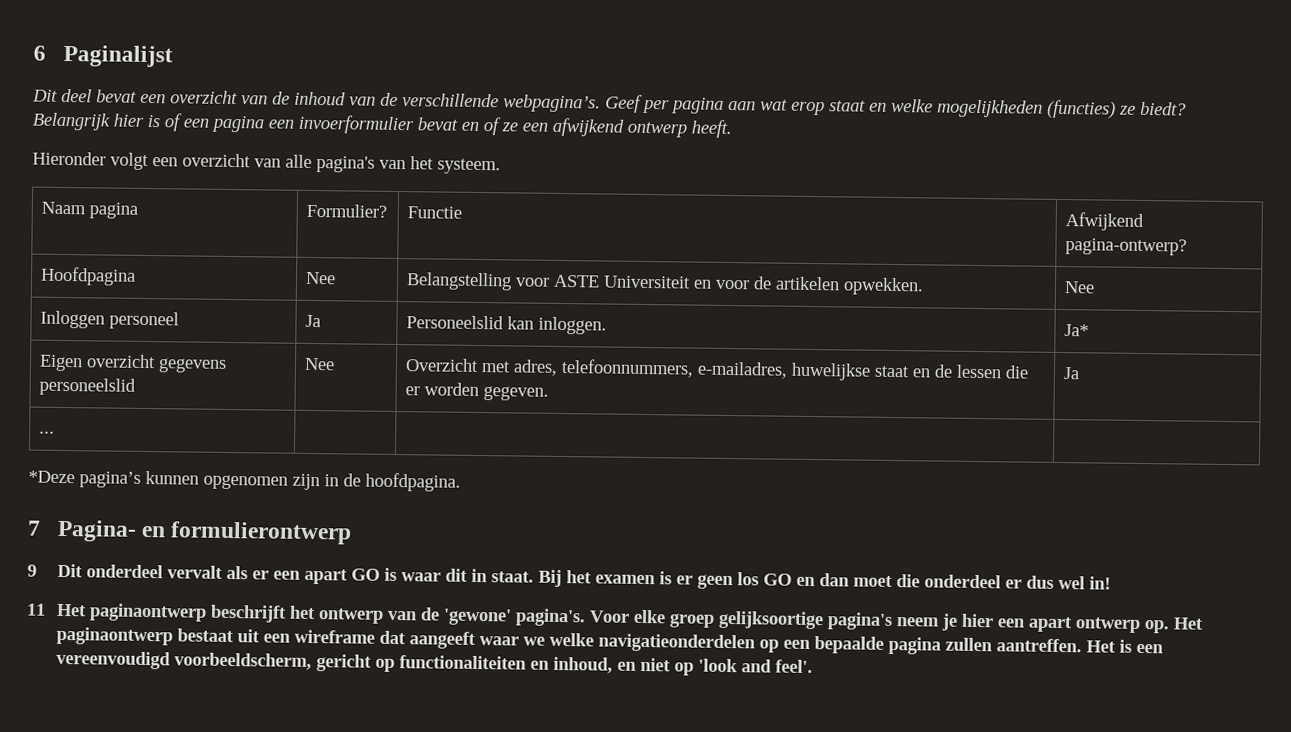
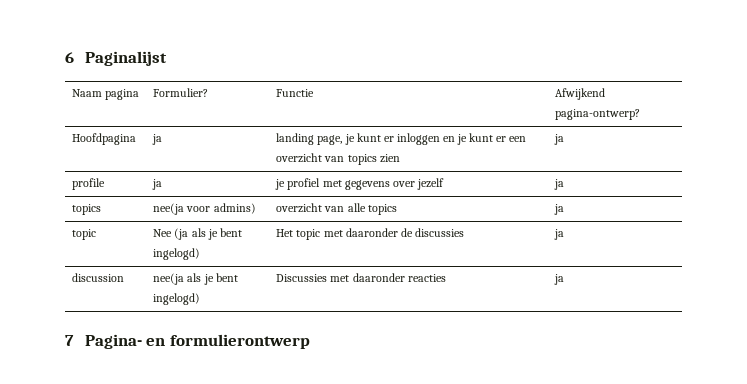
[32,88,1187,119] [32,112,732,139] [32,151,501,175] // Dit deel bevat een overzicht van de inhoud van de verschillende webpagina’s. Geef per pagina aan wat erop staat en welke mogelijkheden (functies) ze biedt? Belangrijk hier is of een pagina een invoerformulier bevat en of ze een afwijkend ontwerp heeft. // Hieronder volgt een overzicht van alle pagina's van het systeem. -> (167, 58) none
[304,271,336,285] [405,272,924,296] [1063,281,1095,294] [39,310,179,330] [304,314,321,328] [405,315,607,335] [1063,324,1089,337] [38,354,227,373] [38,377,136,396] [303,357,335,371] [404,358,1029,381] [404,382,549,401] [1062,367,1080,380] [38,430,55,434] [28,470,461,492] [27,519,353,545] [27,563,1111,590] [26,603,1204,634] [55,626,1164,655] [55,650,813,676] Nee | Belangstelling voor ASTE Universiteit en voor de artikelen opwekken. | Nee // Inloggen personeel | Ja | Personeelslid kan inloggen. | Ja* // Eigen overzicht gegevens personeelslid | Nee | Overzicht met adres, telefoonnummers, e-mailadres, huwelijkse staat en de lessen die er worden gegeven. | Ja // ... | | | // *Deze pagina’s kunnen opgenomen zijn in de hoofdpagina. // 7 Pagina- en formulierontwerp // 9 Dit onderdeel vervalt als er een apart GO is waar dit in staat. Bij het examen is er geen los GO en dan moet die onderdeel er dus wel in! // 11 Het paginaontwerp beschrijft het ontwerp van de 'gewone' pagina's. Voor elke groep gelijksoortige pagina's neem je hier een apart ontwerp op. Het paginaontwerp bestaat uit een wireframe dat aangeeft waar we welke navigatieonderdelen op een bepaalde pagina zullen aantreffen. Het is een vereenvoudigd voorbeeldscherm, gericht op functionaliteiten en inhoud, en niet op 'look and feel'. -> [152,134,163,145] [276,133,527,145] [276,153,400,165] [554,134,565,145] [72,178,106,190] [152,179,163,190] [275,178,444,190] [554,179,565,190] [72,204,102,215] [153,203,256,215] [276,203,397,215] [554,204,565,215] [72,229,97,240] [153,228,242,240] [153,248,201,260] [276,228,464,240] [554,229,565,240] [72,273,125,282] [153,273,238,285] [153,293,201,305] [276,273,446,282] [554,274,565,285] [65,334,310,349] ja | landing page, je kunt er inloggen en je kunt er een overzicht van topics zien | ja // profile | ja | je profiel met gegevens over jezelf | ja // topics | nee(ja voor admins) | overzicht van alle topics | ja // topic | Nee (ja als je bent ingelogd) | Het topic met daaronder de discussies | ja // discussion | nee(ja als je bent ingelogd) | Discussies met daaronder reacties | ja // 7 Pagina- en formulierontwerp

